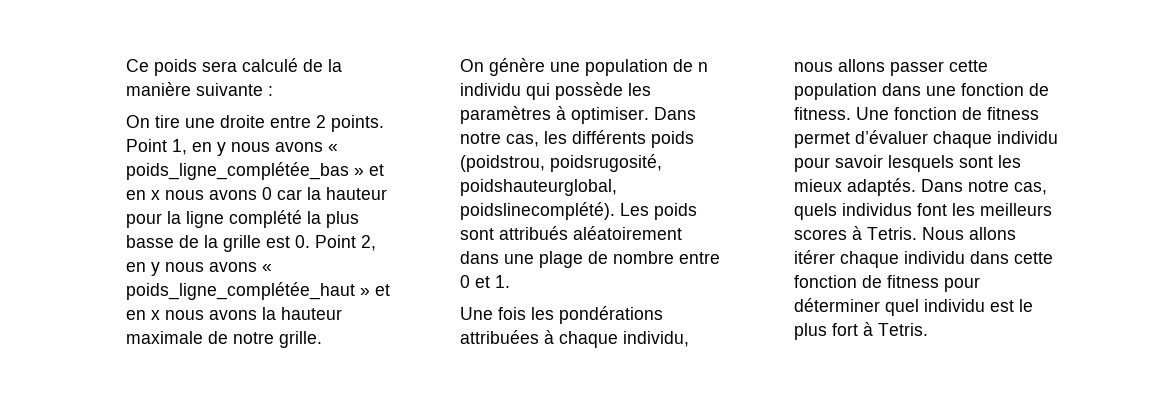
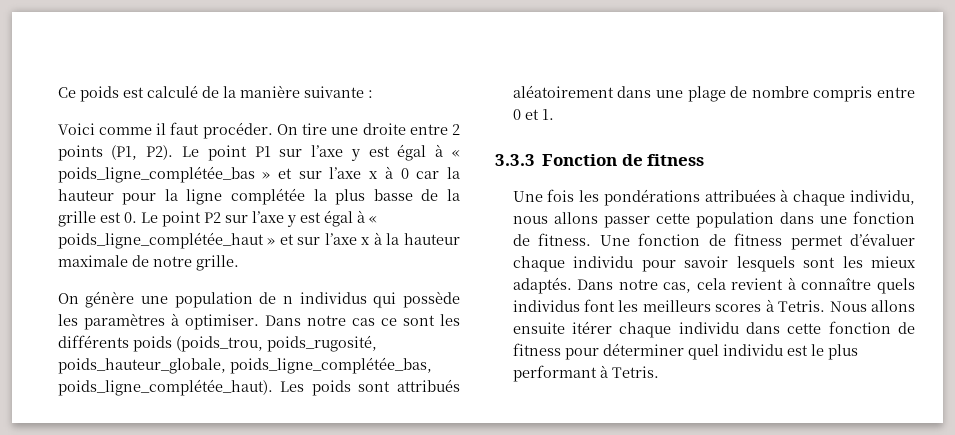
[202,61,238,72] sera -> [122,87,144,98] est
(274, 91) none -> [57,122,273,139] Voici comme il faut procéder.
[331,115,385,132] [126,139,339,156] [126,162,385,180] [126,190,258,200] points. Point 1, en y nous avons « poids_ligne_complétée_bas » et en x nous avons -> [57,144,461,161] [57,166,393,183] points (P1, P2). Le point P1 sur l’axe y est égal à « poids_ligne_complétée_bas » et sur l’axe x à
[229,210,303,228] complété -> [231,188,306,205] complétée
[315,235,377,251] [126,262,273,276] [126,282,391,300] [126,310,258,320] Point 2, en y nous avons « poids_ligne_complétée_haut » et en x nous avons -> [140,210,377,227] [57,232,382,249] Le point P2 sur l’axe y est égal à « poids_ligne_complétée_haut » et sur l’axe x à
[460,83,522,96] individu -> [299,292,367,304] individus
[506,130,695,148] [460,154,663,172] [460,179,618,196] [460,202,616,220] cas, les différents poids (poidstrou, poidsrugosité, poidshauteurglobal, poidslinecomplété). -> [351,314,460,326] [57,335,377,352] [57,357,432,374] [57,379,273,396] cas ce sont les différents poids (poids_trou, poids_rugosité, poids_hauteur_globale, poids_ligne_complétée_bas, poids_ligne_complétée_haut).
(675, 257) none -> [813,86,873,102] compris
(511, 281) none -> [495,154,705,166] // 3.3.3 Fonction de fitness
(1048, 188) none -> [696,277,872,290] cela revient à connaître
(1017, 233) none -> [512,322,565,334] ensuite
[832,323,859,336] fort -> [512,365,597,382] performant

